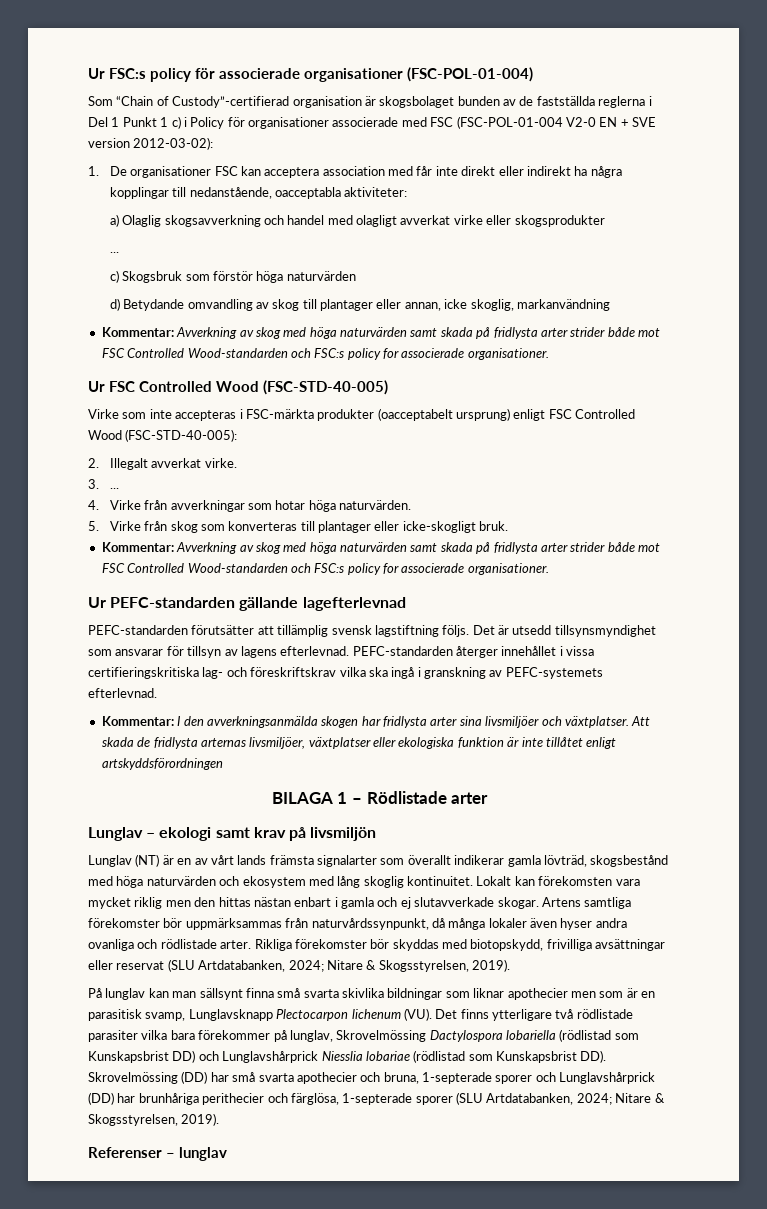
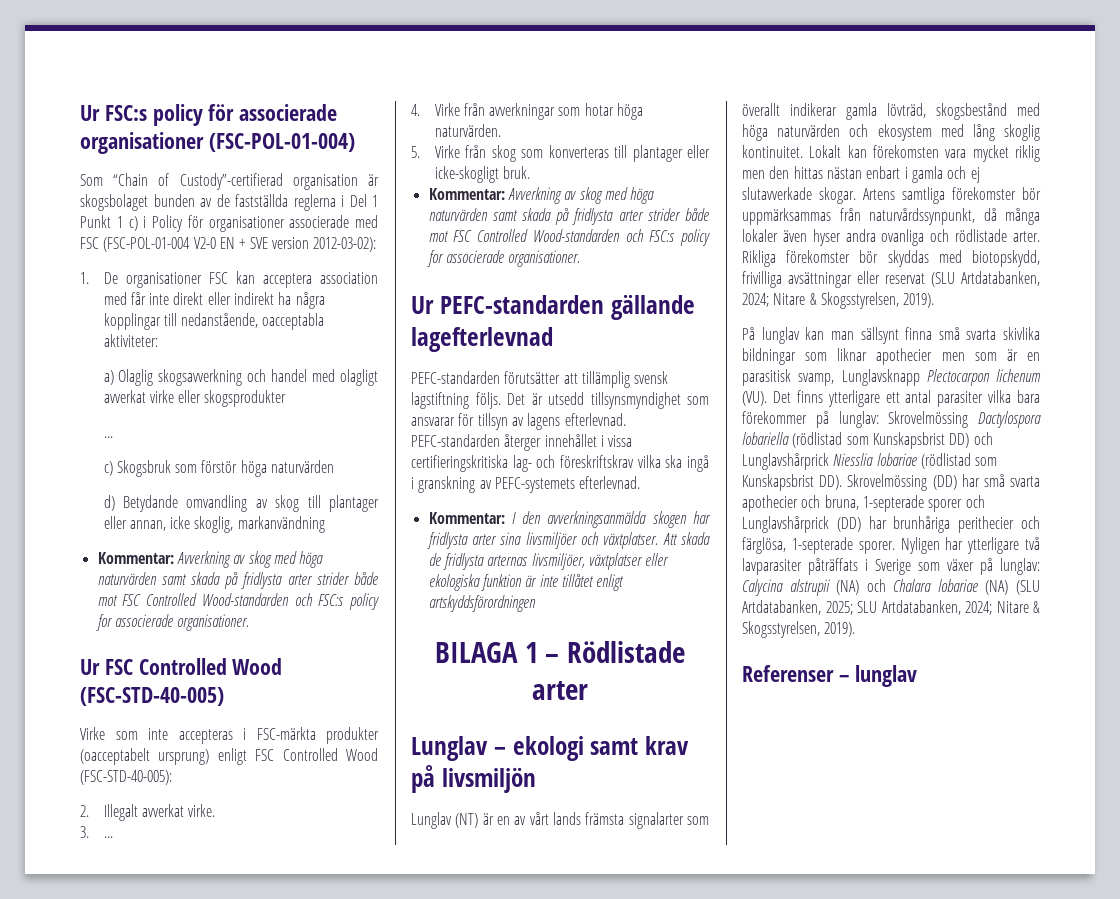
[555,1009,633,1019] två rödlistade -> [885,390,932,403] ett antal
[289,1030,333,1042] lunglav, -> [838,411,879,428] lunglav:
[415,1092,483,1105] sporer (SLU -> [858,537,1040,554] [742,558,1040,575] [742,579,1040,596] [742,600,877,615] sporer. Nyligen har ytterligare två lavparasiter påträffats i Sverige som växer på lunglav: Calycina alstrupii (NA) och Chalara lobariae (NA) (SLU Artdatabanken, 2025; SLU

